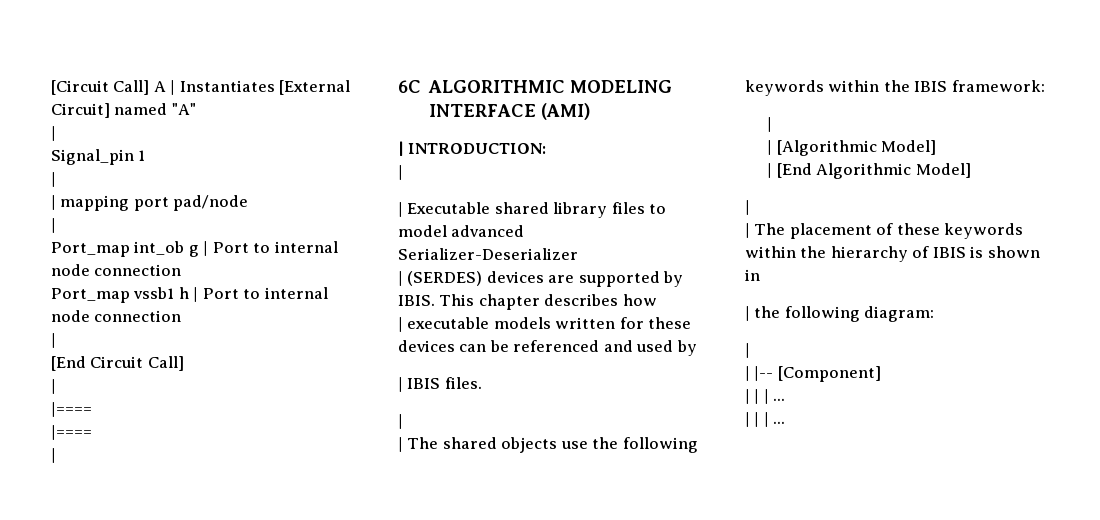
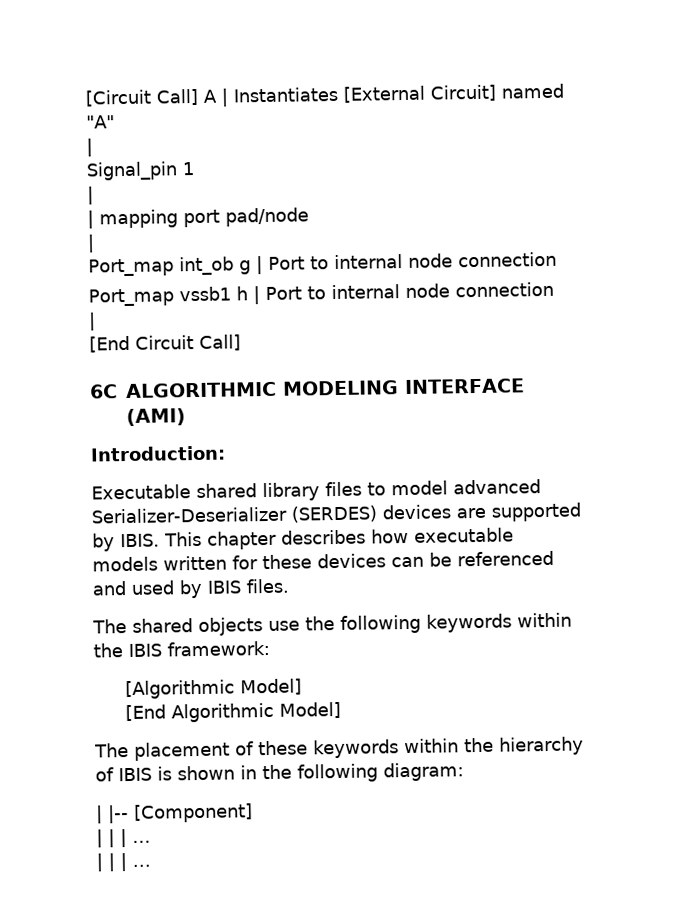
[51,379,56,394] [51,402,92,417] [51,425,92,440] [51,448,56,463] // | // |==== // |==== // | -> (241, 342) none
[398,141,547,156] [398,165,403,180] [398,202,403,217] | INTRODUCTION: // | // | -> [90,445,226,462] Introduction: //
[398,271,403,286] // | -> (287, 515) none
[398,317,403,332] // | -> (409, 536) none
[398,377,403,392] // | -> (203, 589) none
[398,414,403,429] [398,437,403,452] | // | -> (289, 586) none
[767,117,773,132] [767,140,773,155] | // | -> (270, 648) none
[767,163,773,178] | -> (303, 687) none
[745,200,750,215] [745,223,750,238] | // | -> (342, 710) none
[745,306,750,321] // | -> (257, 772) none
[745,366,750,381] // | -> (103, 814) none

